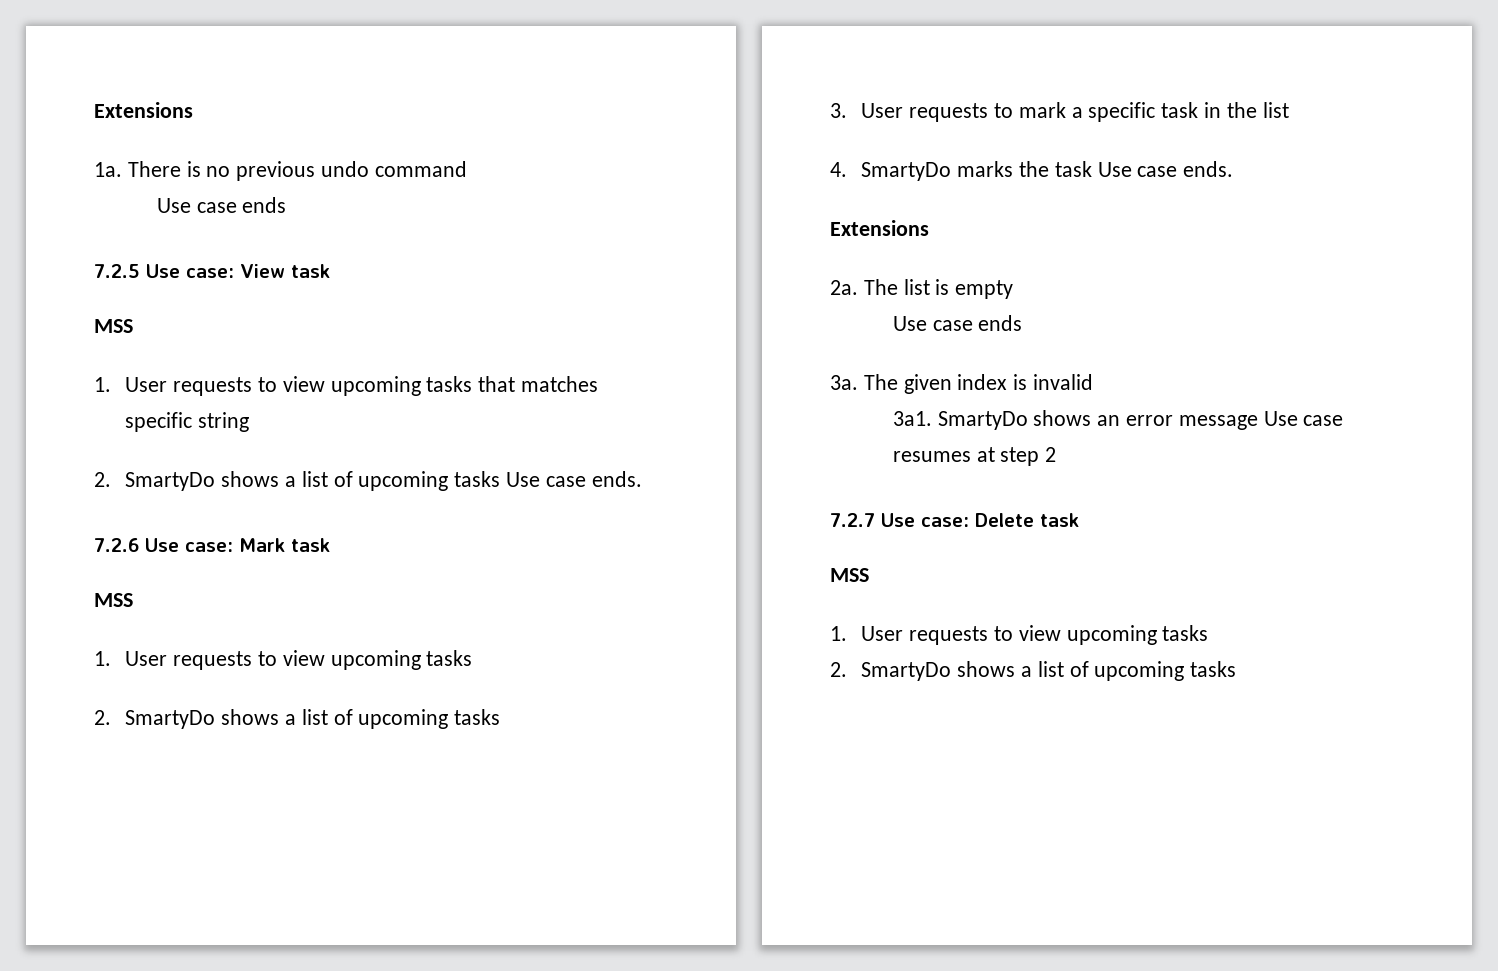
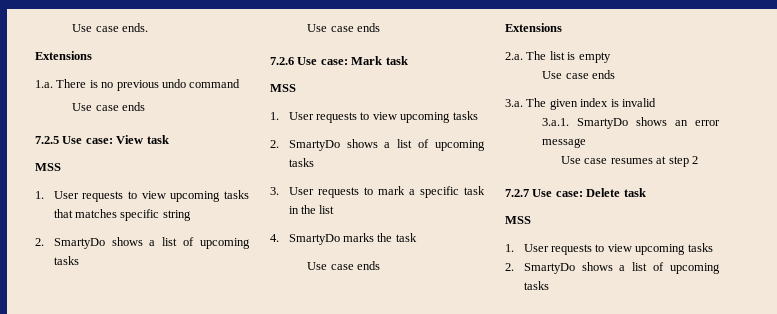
[94,102,193,118] [94,162,122,177] Extensions // 1a. -> [72,23,149,32] [35,51,92,60] [35,80,53,88] Use case ends. // Extensions // 1.a.
[505,471,642,487] Use case ends. -> [307,23,381,32] // Use case ends
[1097,161,1234,177] [830,220,929,236] [830,280,858,295] Use case ends. // Extensions // 2a. -> [307,261,381,270] [505,23,562,32] [505,52,523,60] // Use case ends // Extensions // 2.a.
[830,375,858,390] 3a. -> [505,99,523,107] 3.a.
[892,411,932,426] 3a1. -> [542,118,570,126] 3.a.1.
(1258, 422) none -> (587, 143) //

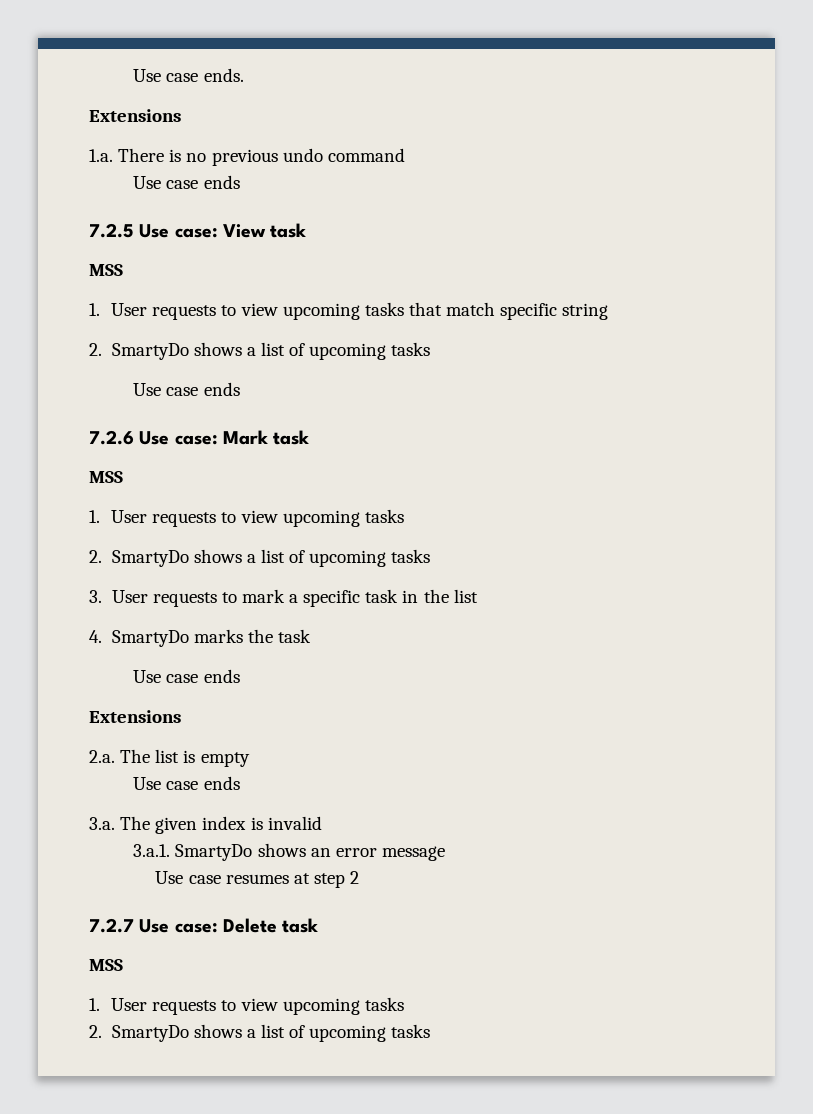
[75,209,118,218] matches -> [446,302,496,316] match

